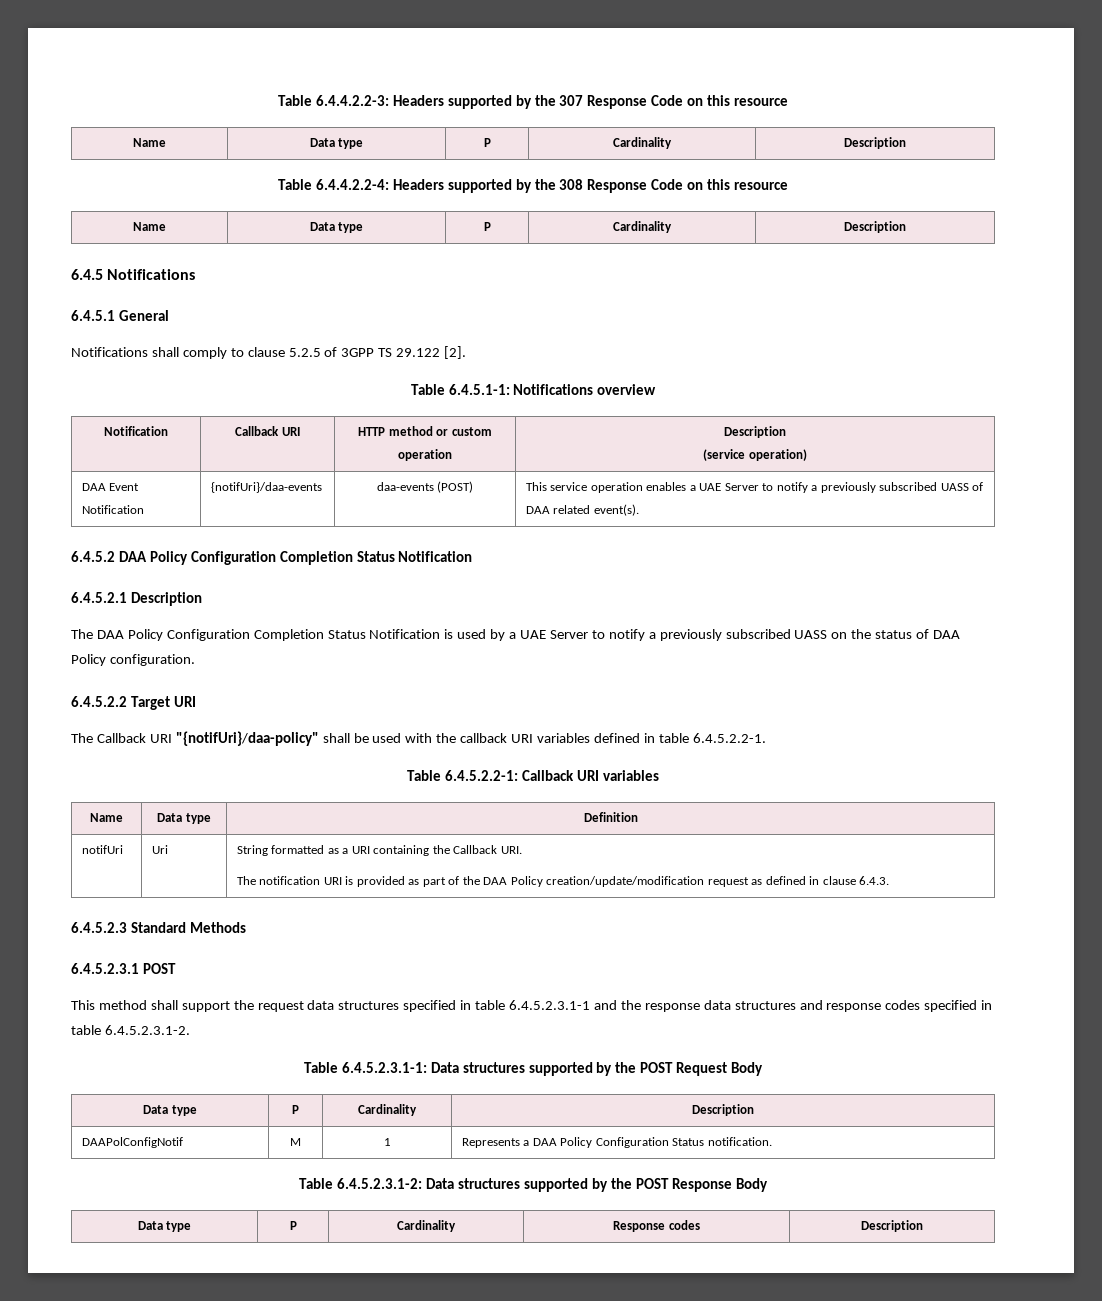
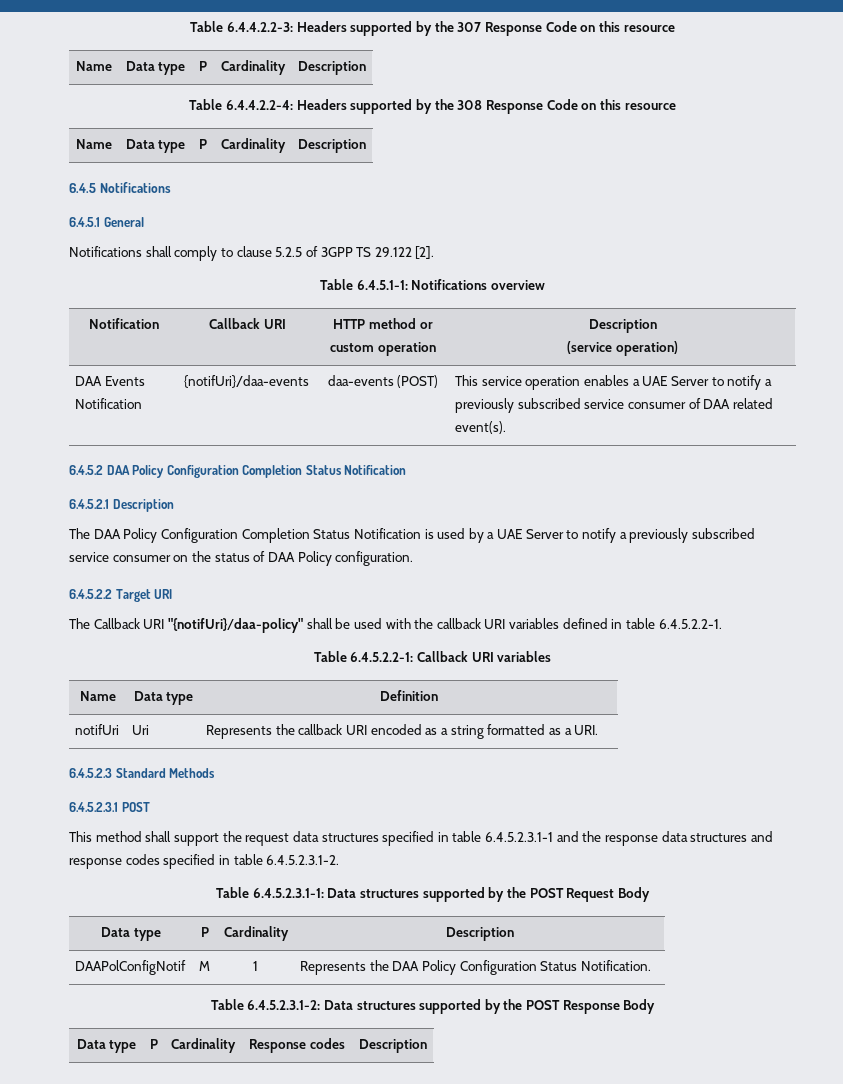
[109,483,140,491] Event -> [104,376,145,386] Events
[940,483,969,491] UASS -> [584,399,687,409] service consumer
[794,630,828,639] UASS -> [69,552,171,562] service consumer
[236,845,522,856] [236,876,890,887] String formatted as a URI containing the Callback URI. // The notification URI is provided as part of the DAA Policy creation/update/modification request as defined in clause 6.4.3. -> [206,724,599,739] Represents the callback URI encoded as a string formatted as a URI.
[523,1140,530,1146] a -> [369,960,389,971] the
[707,1137,772,1146] notification. -> [581,960,652,971] Notification.

